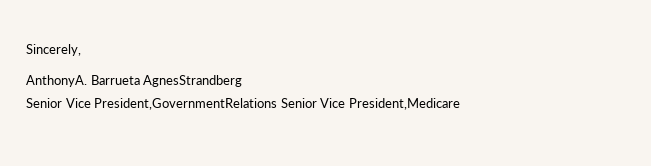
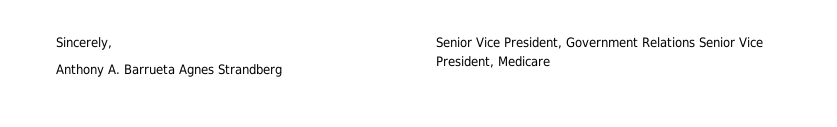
[26,75,243,87] [26,98,460,110] AnthonyA. Barrueta AgnesStrandberg // Senior Vice President,GovernmentRelations Senior Vice President,Medicare -> [56,64,282,77] [436,37,763,49] [436,56,550,68] Anthony A. Barrueta Agnes Strandberg // Senior Vice President, Government Relations Senior Vice President, Medicare

